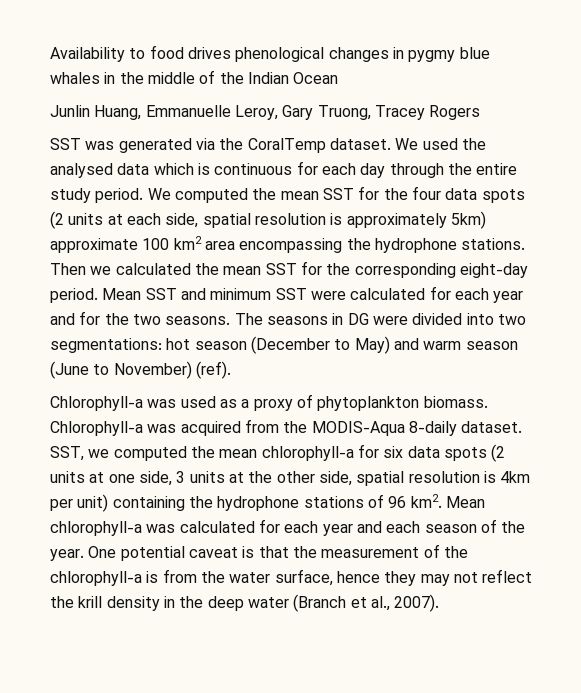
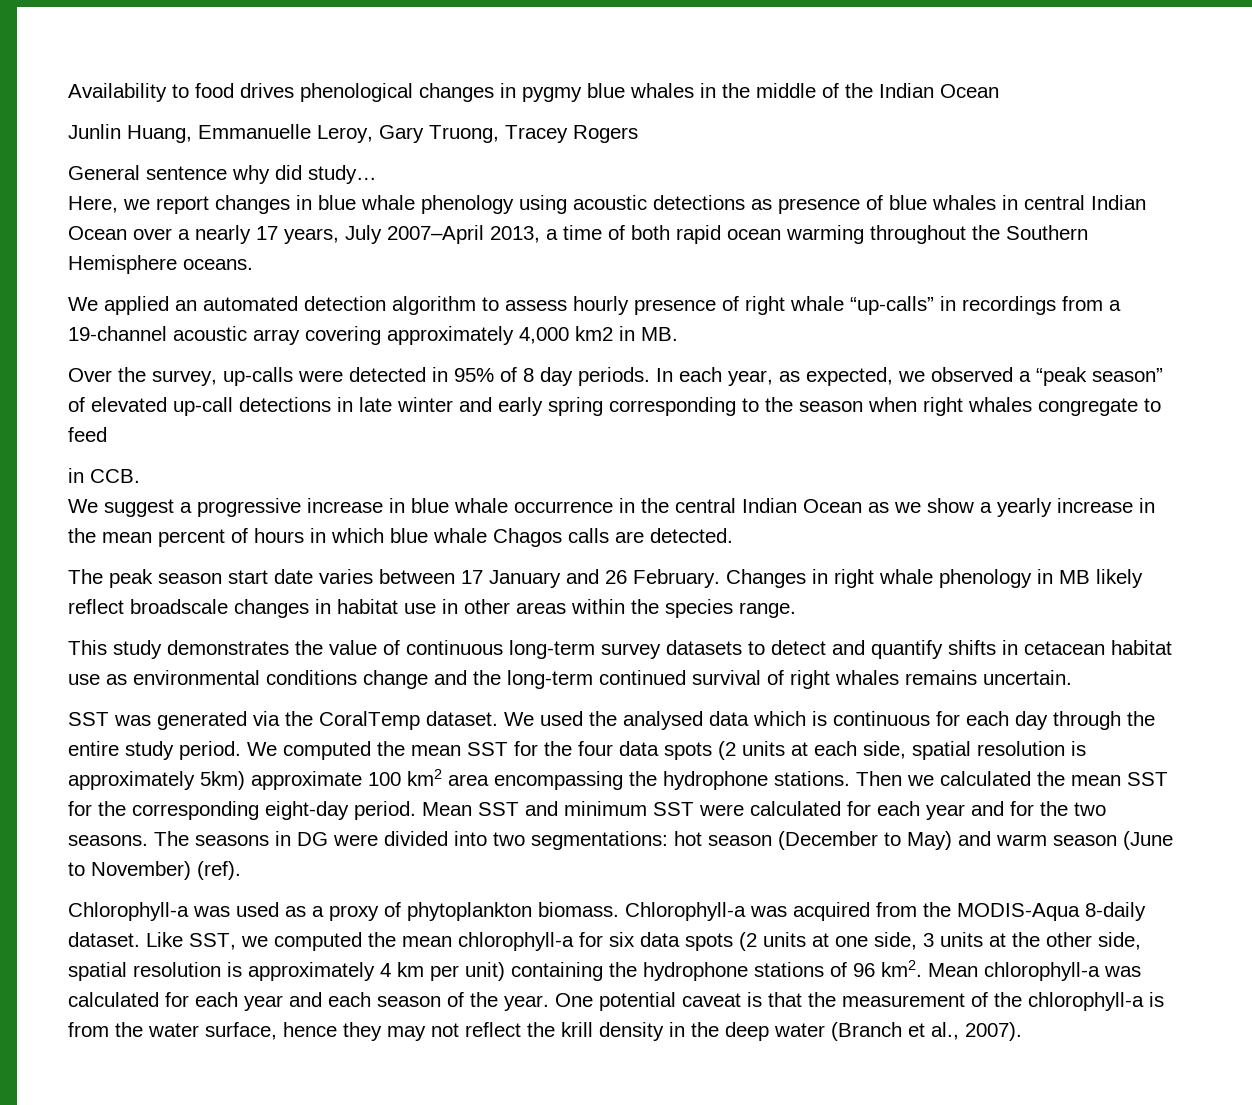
(481, 112) none -> [68,165,377,184] [68,195,1146,214] [68,225,1088,244] [68,255,253,274] [68,296,1121,315] [68,326,678,345] [68,367,1163,386] [68,397,1161,416] [68,427,107,442] [68,468,140,483] [68,498,1155,517] [68,528,733,547] [68,569,1143,588] [68,599,796,618] [68,640,1172,659] [68,670,1072,689] // General sentence why did study… // Here, we report changes in blue whale phenology using acoustic detections as presence of blue whales in central Indian Ocean over a nearly 17 years, July 2007–April 2013, a time of both rapid ocean warming throughout the Southern Hemisphere oceans. // We applied an automated detection algorithm to assess hourly presence of right whale “up‐calls” in recordings from a 19‐channel acoustic array covering approximately 4,000 km2 in MB. // Over the survey, up‐calls were detected in 95% of 8 day periods. In each year, as expected, we observed a “peak season” of elevated up‐call detections in late winter and early spring corresponding to the season when right whales congregate to feed // in CCB. // We suggest a progressive increase in blue whale occurrence in the central Indian Ocean as we show a yearly increase in the mean percent of hours in which blue whale Chagos calls are detected. // The peak season start date varies between 17 January and 26 February. Changes in right whale phenology in MB likely reflect broadscale changes in habitat use in other areas within the species range. // This study demonstrates the value of continuous long‐term survey datasets to detect and quantify shifts in cetacean habitat use as environmental conditions change and the long‐term continued survival of right whales remains uncertain.
(523, 427) none -> [146,932,183,947] Like
[500,471,531,483] 4km -> [248,962,424,981] approximately 4 km

